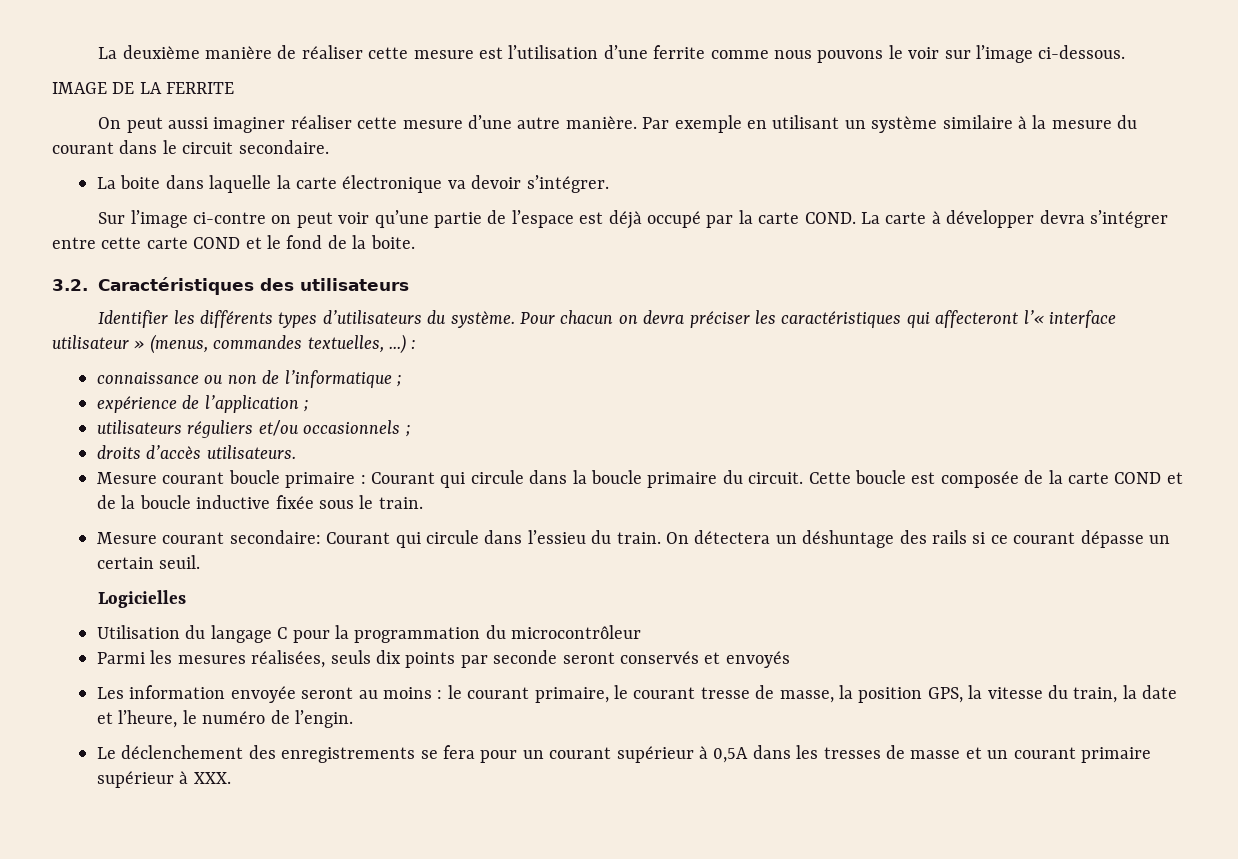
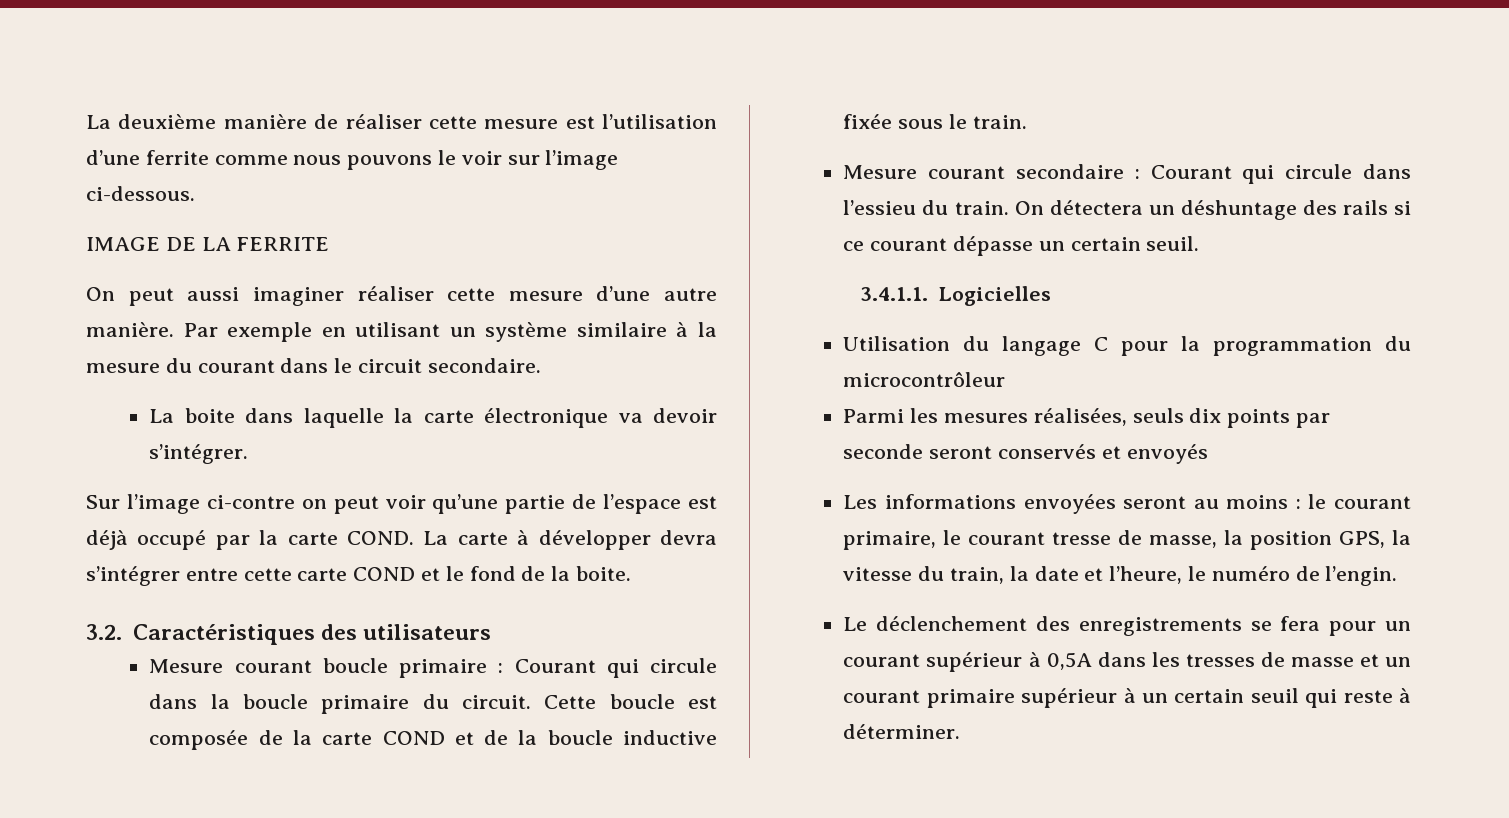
[98,310,1116,328] [52,334,417,354] [97,370,403,388] [97,395,310,413] [97,420,411,438] [97,445,296,459] // Identifier les différents types d’utilisateurs du système. Pour chacun on devra préciser les caractéristiques qui affecteront l’« interface utilisateur » (menus, commandes textuelles, ...) : // connaissance ou non de l’informatique ; // expérience de l’application ; // utilisateurs réguliers et/ou occasionnels ; // droits d’accès utilisateurs. -> (492, 632) none
[229,530,321,544] secondaire: -> [1016,164,1140,179] secondaire :
(201, 562) none -> [859,287,928,301] 3.4.1.1.
[129,685,296,703] information envoyée -> [884,494,1116,514] informations envoyées
[193,772,231,784] XXX. -> [1142,688,1412,708] [843,724,961,739] un certain seuil qui reste à déterminer.

